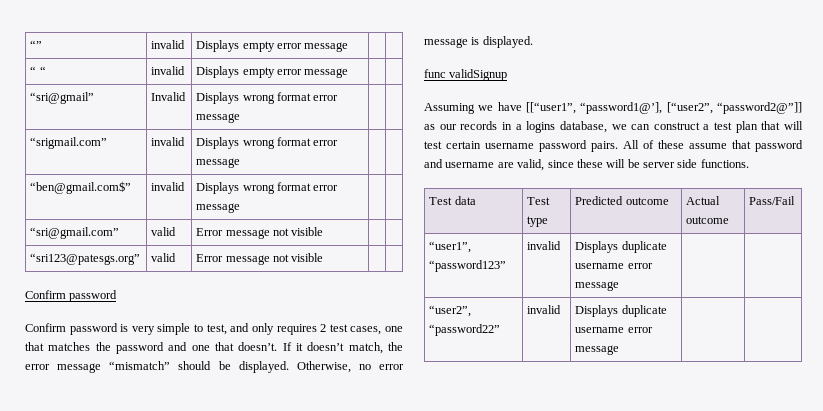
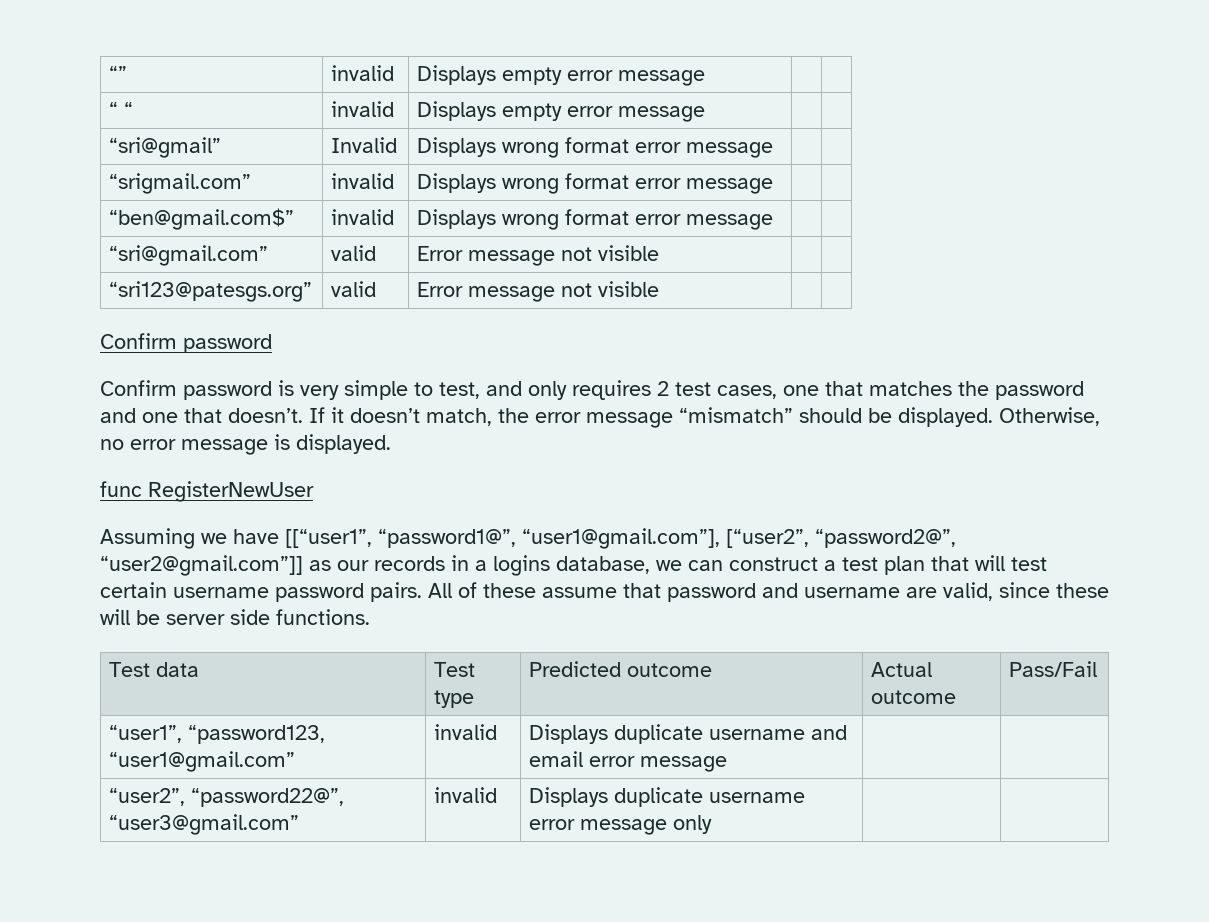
[449,69,508,81] validSignup -> [148,481,314,502] RegisterNewUser
[580,102,802,114] “password1@’], [“user2”, “password2@”]] -> [378,528,956,549] [100,555,303,576] “password1@”, “user1@gmail.com”], [“user2”, “password2@”, “user2@gmail.com”]]
[429,260,507,272] [527,241,562,250] [575,241,667,253] [575,263,653,269] [575,281,620,291] [429,305,472,317] [429,324,501,336] [527,305,562,314] [575,305,667,317] [575,327,653,333] [575,345,620,355] “password123” | invalid | Displays duplicate username error message | | // “user2”, “password22” | invalid | Displays duplicate username error message -> [188,725,326,744] [109,751,296,772] [434,724,498,740] [529,724,848,744] [529,751,728,772] [109,788,345,807] [109,814,300,835] [434,787,498,803] [529,787,806,807] [529,815,713,835] “password123, “user1@gmail.com” | invalid | Displays duplicate username and email error message | | // “user2”, “password22@”, “user3@gmail.com” | invalid | Displays duplicate username error message only

